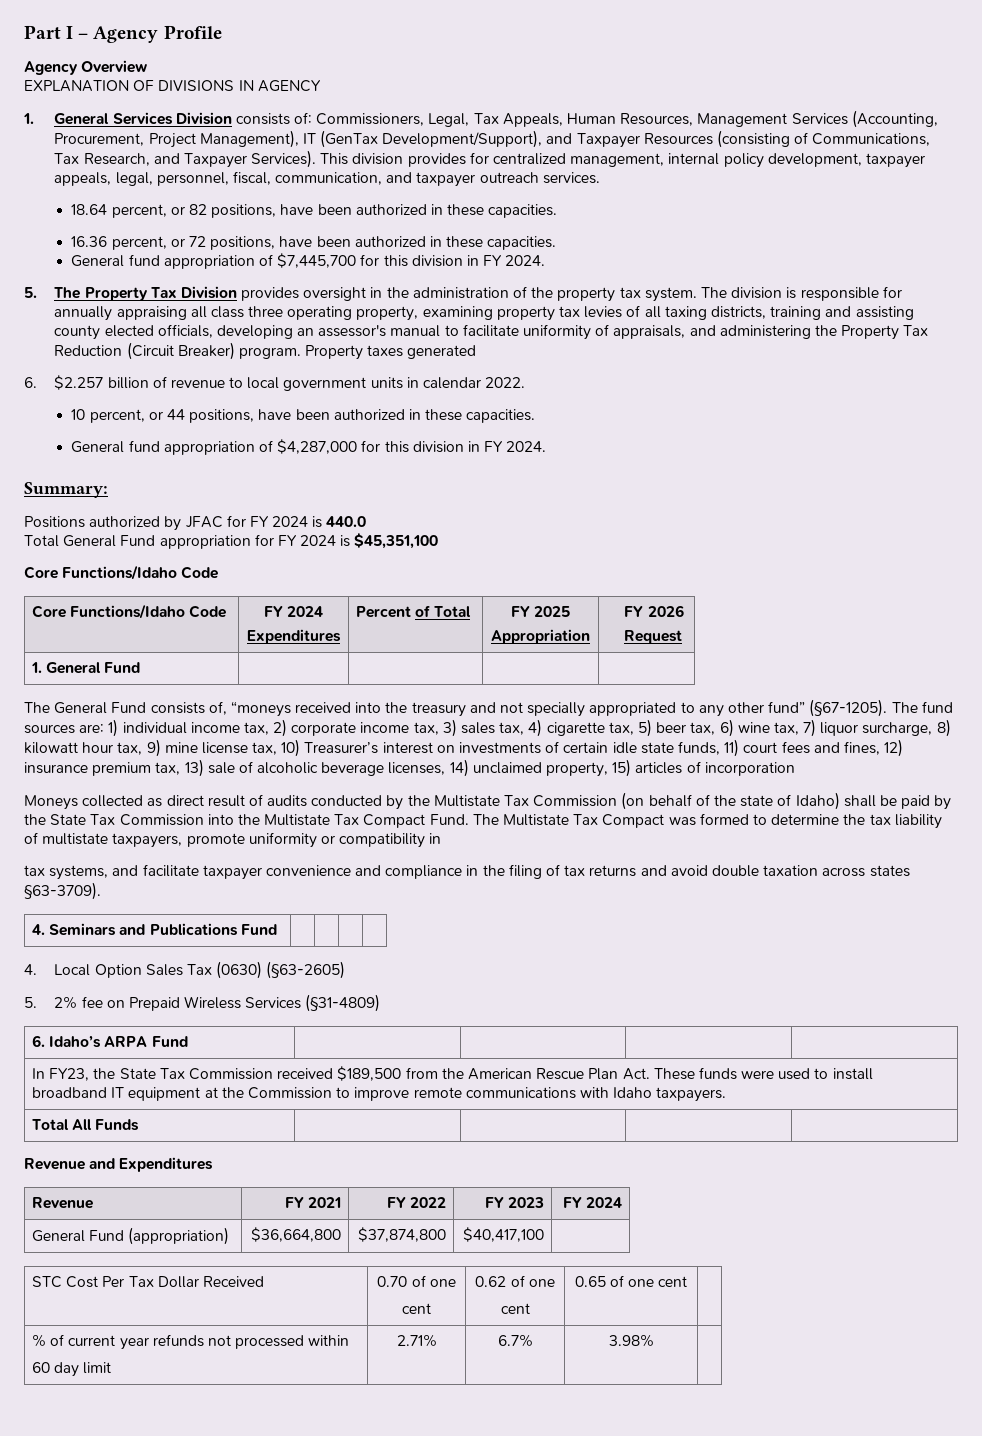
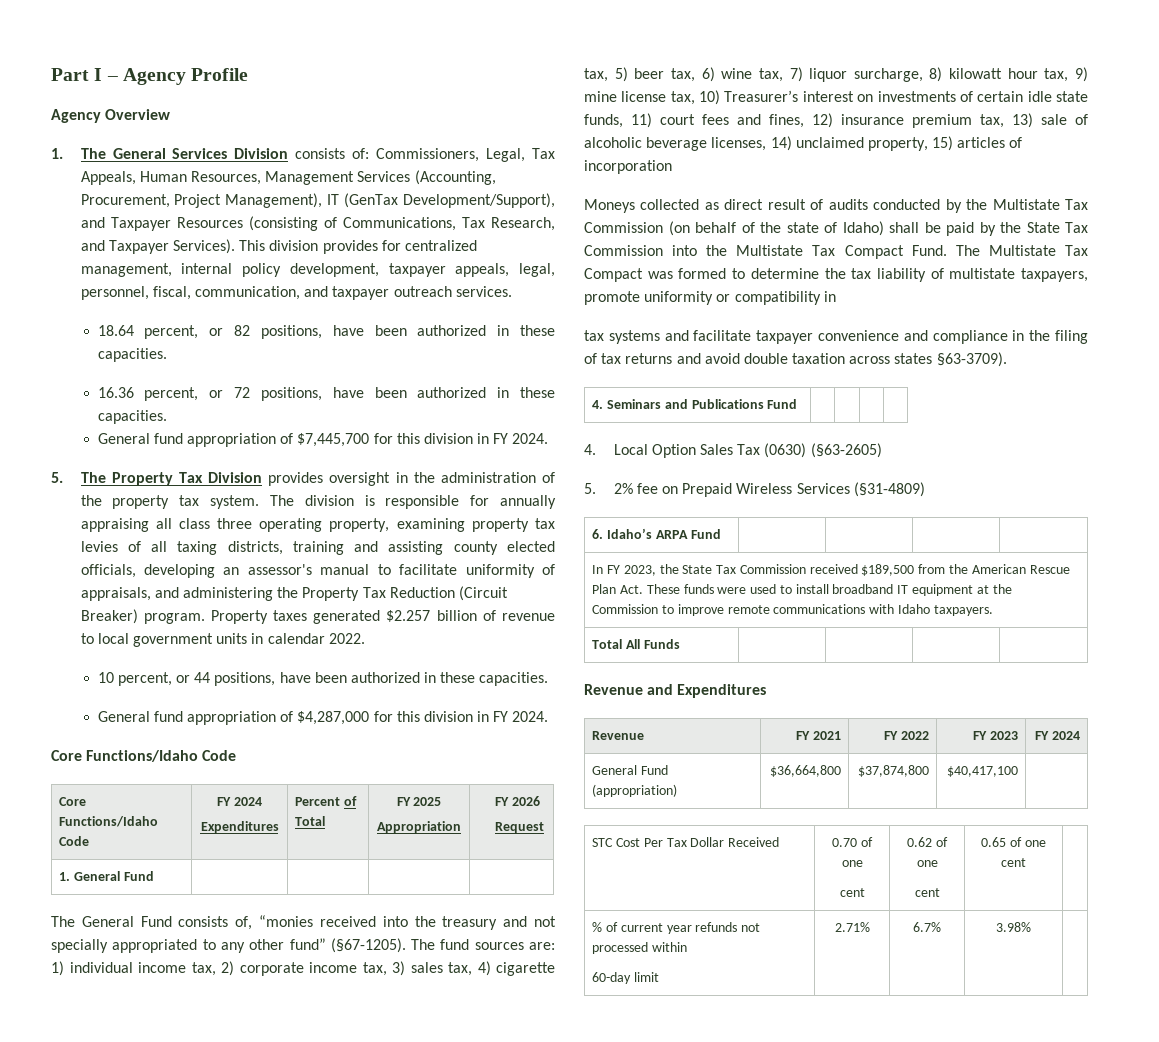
[24,80,321,92] [23,113,34,124] // EXPLANATION OF DIVISIONS IN AGENCY // 1. -> [51,148,106,159] // 1. The
[24,377,37,388] // 6. -> (381, 617) none
[24,482,108,498] [24,515,367,531] [24,533,439,549] // Summary: // Positions authorized by JFAC for FY 2024 is 440.0 // Total General Fund appropriation for FY 2024 is $45,351,100 -> (549, 716) none
[230,701,291,717] “moneys -> [259,915,314,927] “monies
[49,865,109,880] systems, -> [608,330,660,344] systems
[49,1068,90,1081] FY23, -> [606,565,656,576] FY 2023,
[32,1362,80,1377] 60 day -> [592,972,632,984] 60-day

